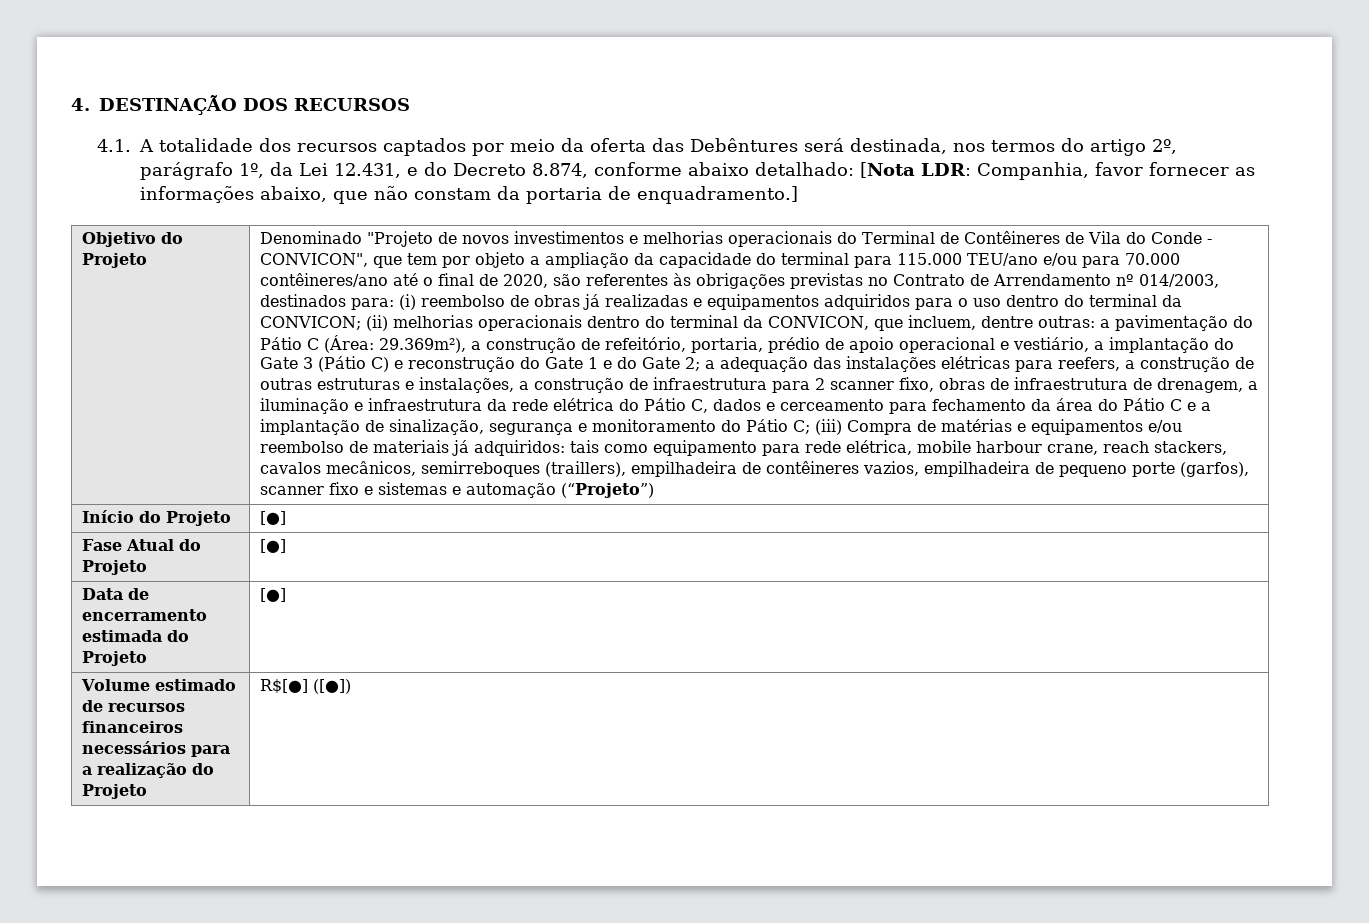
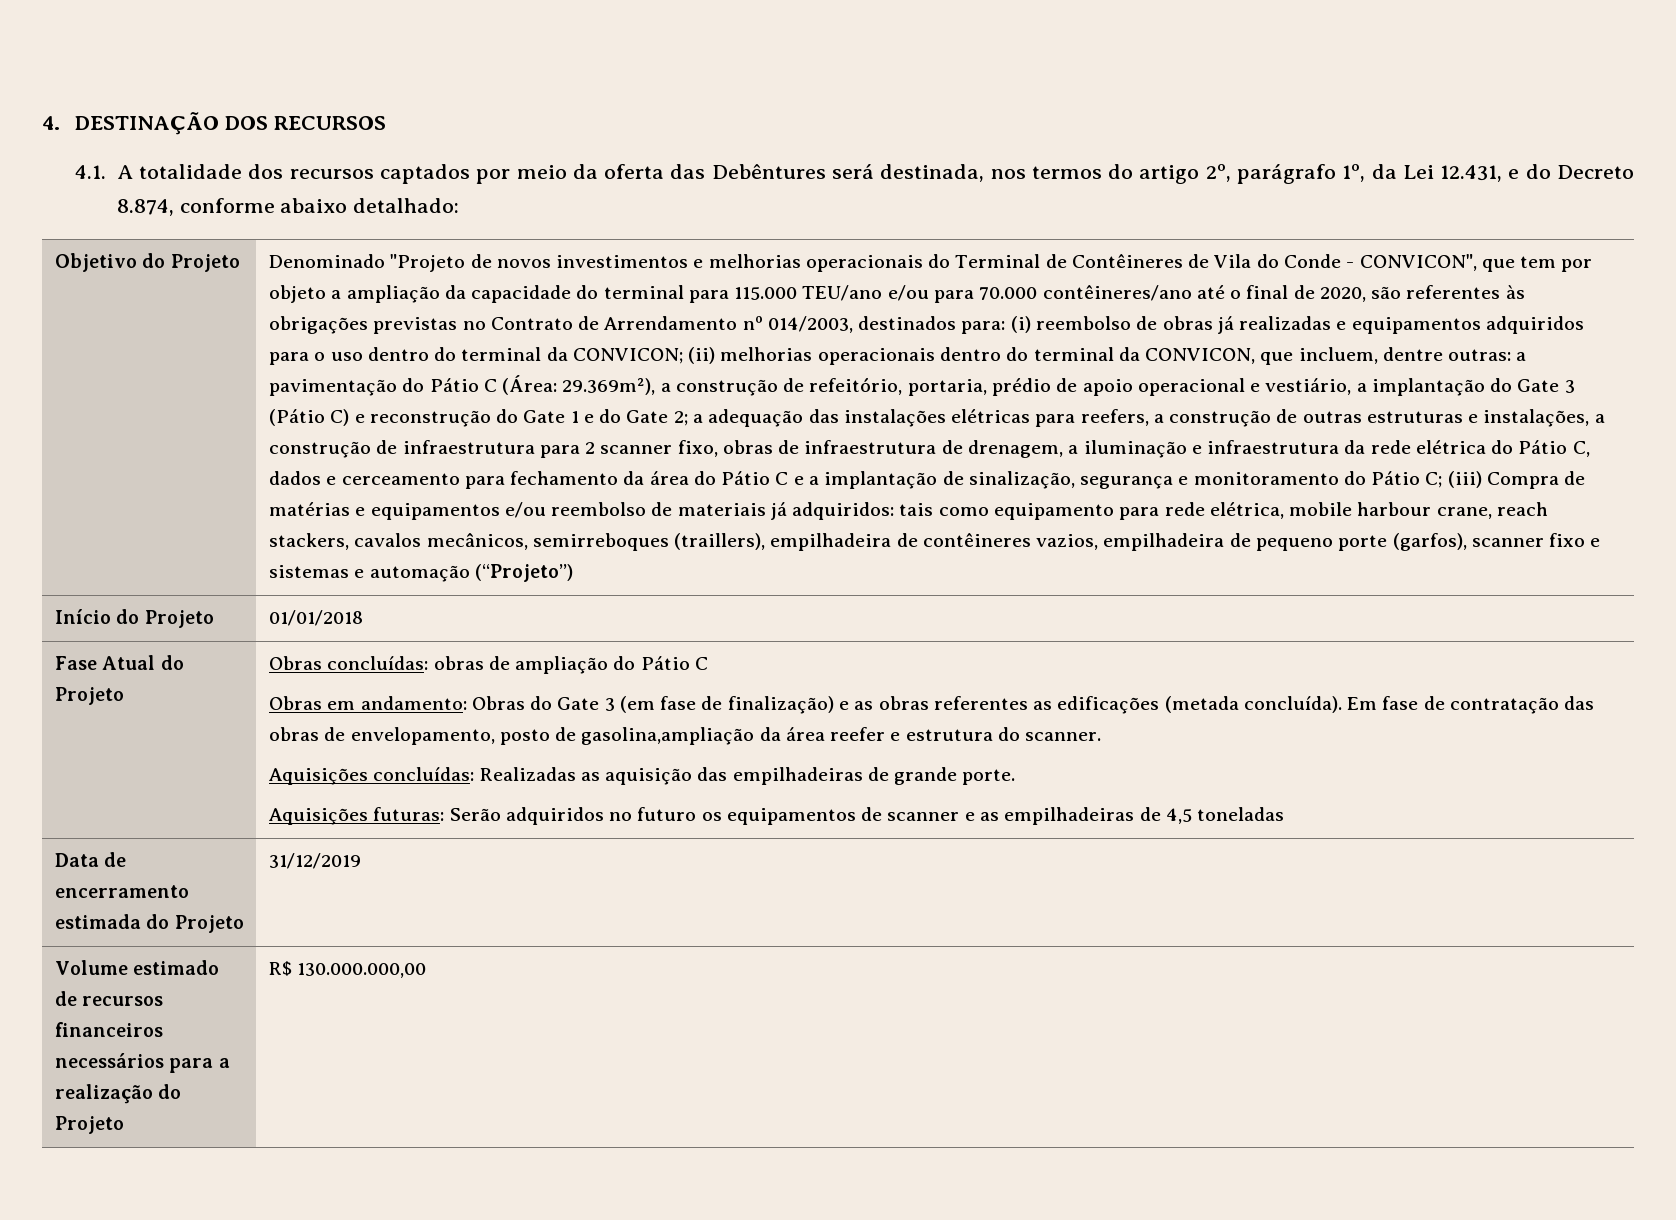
[860,162,1256,180] [140,186,799,204] [Nota LDR: Companhia, favor fornecer as informações abaixo, que não constam da portaria de enquadramento.] -> (460, 205) none
[259,511,286,525] [●] -> [269,610,364,626] 01/01/2018
[259,539,286,553] [●] -> [269,656,708,674] [269,696,1595,714] [269,727,1102,745] [269,767,1016,785] [269,807,1285,825] Obras concluídas: obras de ampliação do Pátio C // Obras em andamento: Obras do Gate 3 (em fase de finalização) e as obras referentes as edificações (metada concluída). Em fase de contratação das obras de envelopamento, posto de gasolina,ampliação da área reefer e estrutura do scanner. // Aquisições concluídas: Realizadas as aquisição das empilhadeiras de grande porte. // Aquisições futuras: Serão adquiridos no futuro os equipamentos de scanner e as empilhadeiras de 4,5 toneladas
[259,588,286,602] [●] -> [269,853,362,869] 31/12/2019
[259,679,351,694] R$[●] ([●]) -> [269,961,427,978] R$ 130.000.000,00

